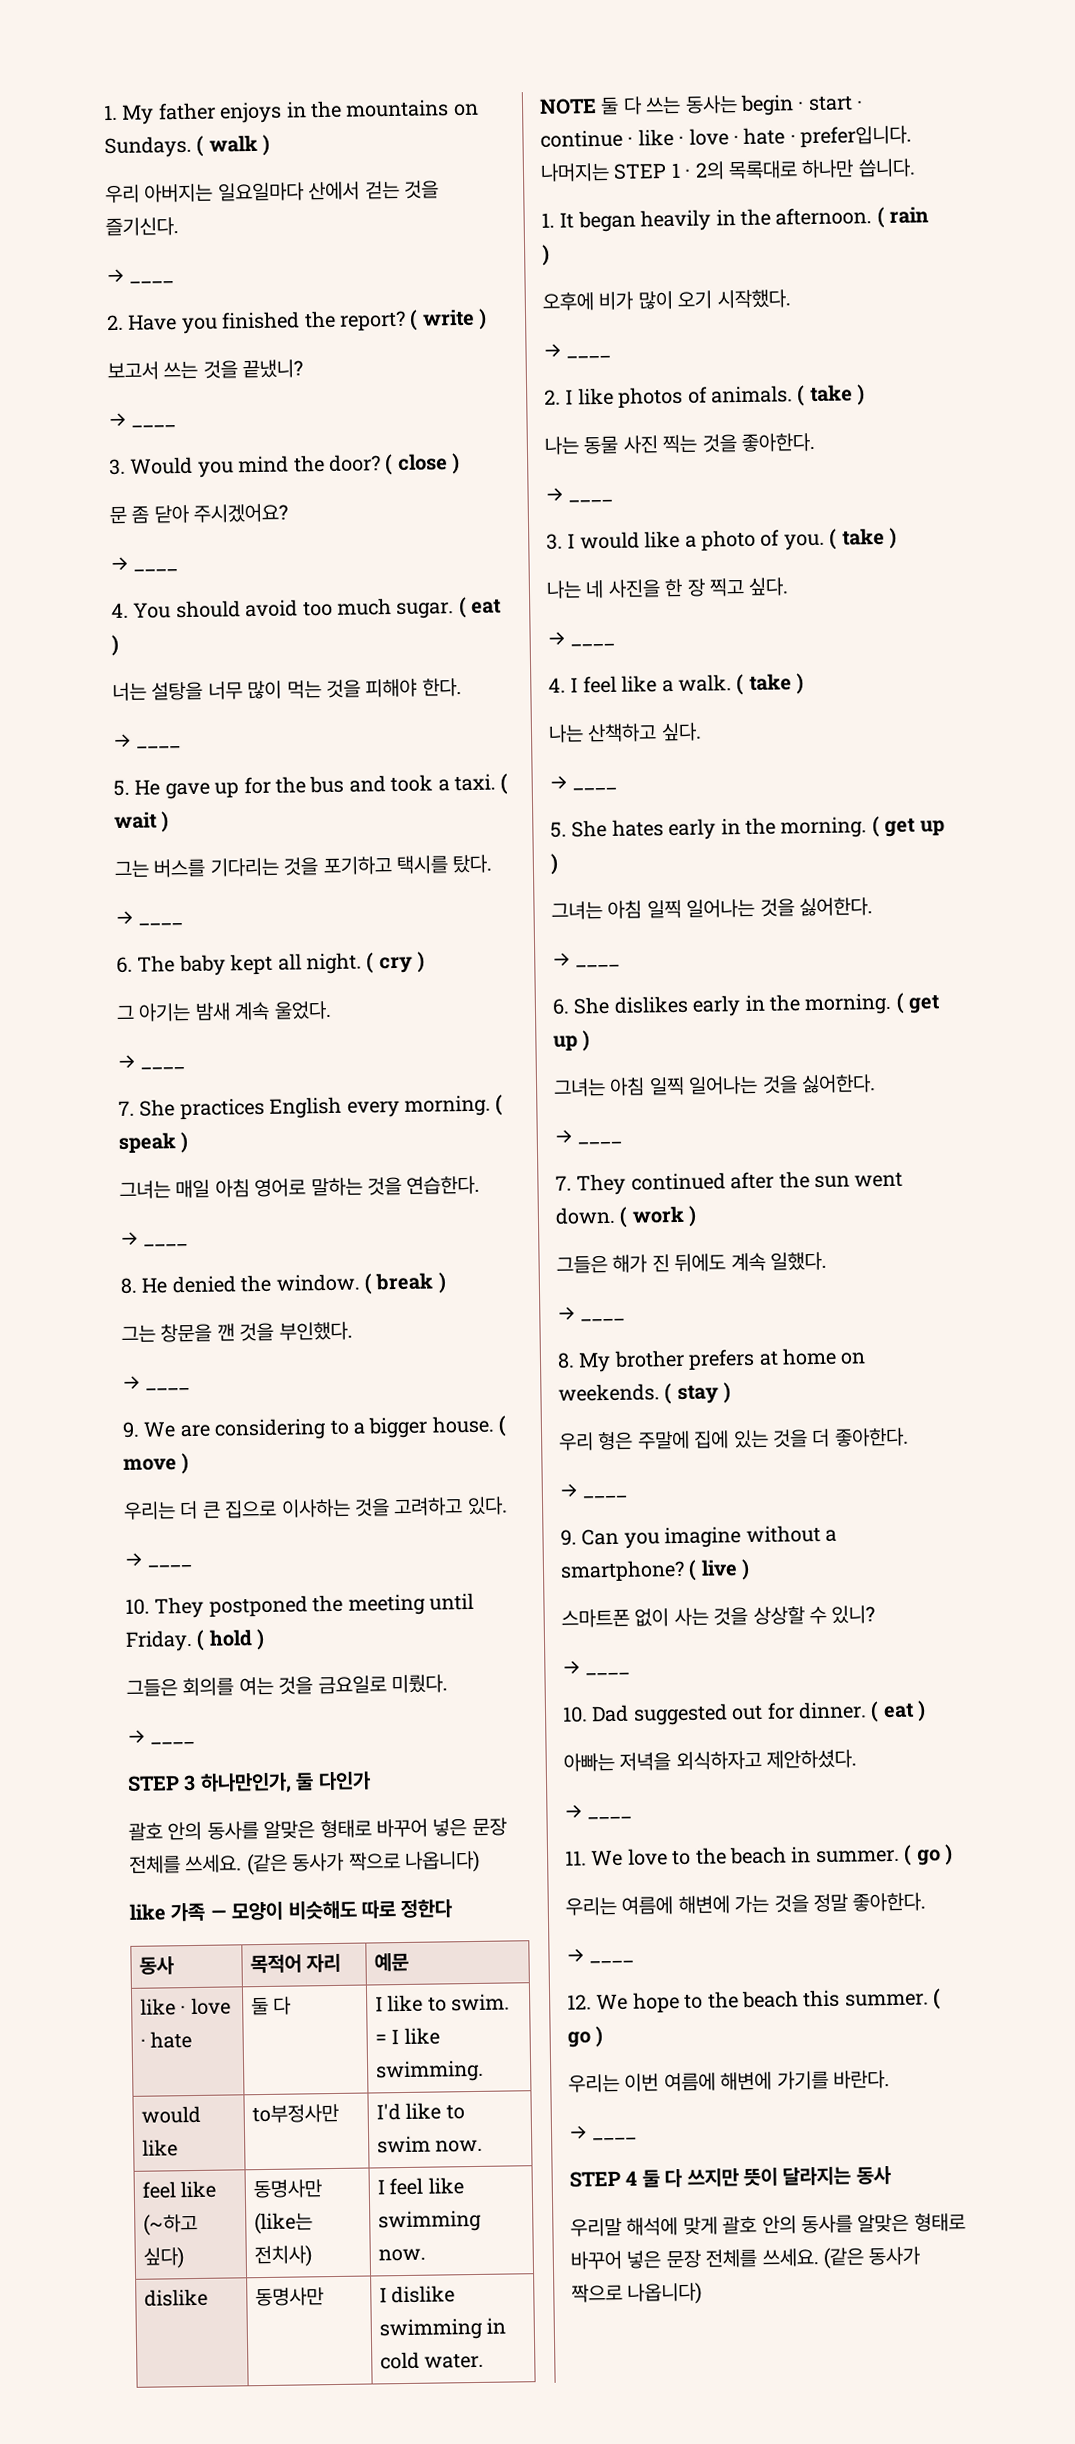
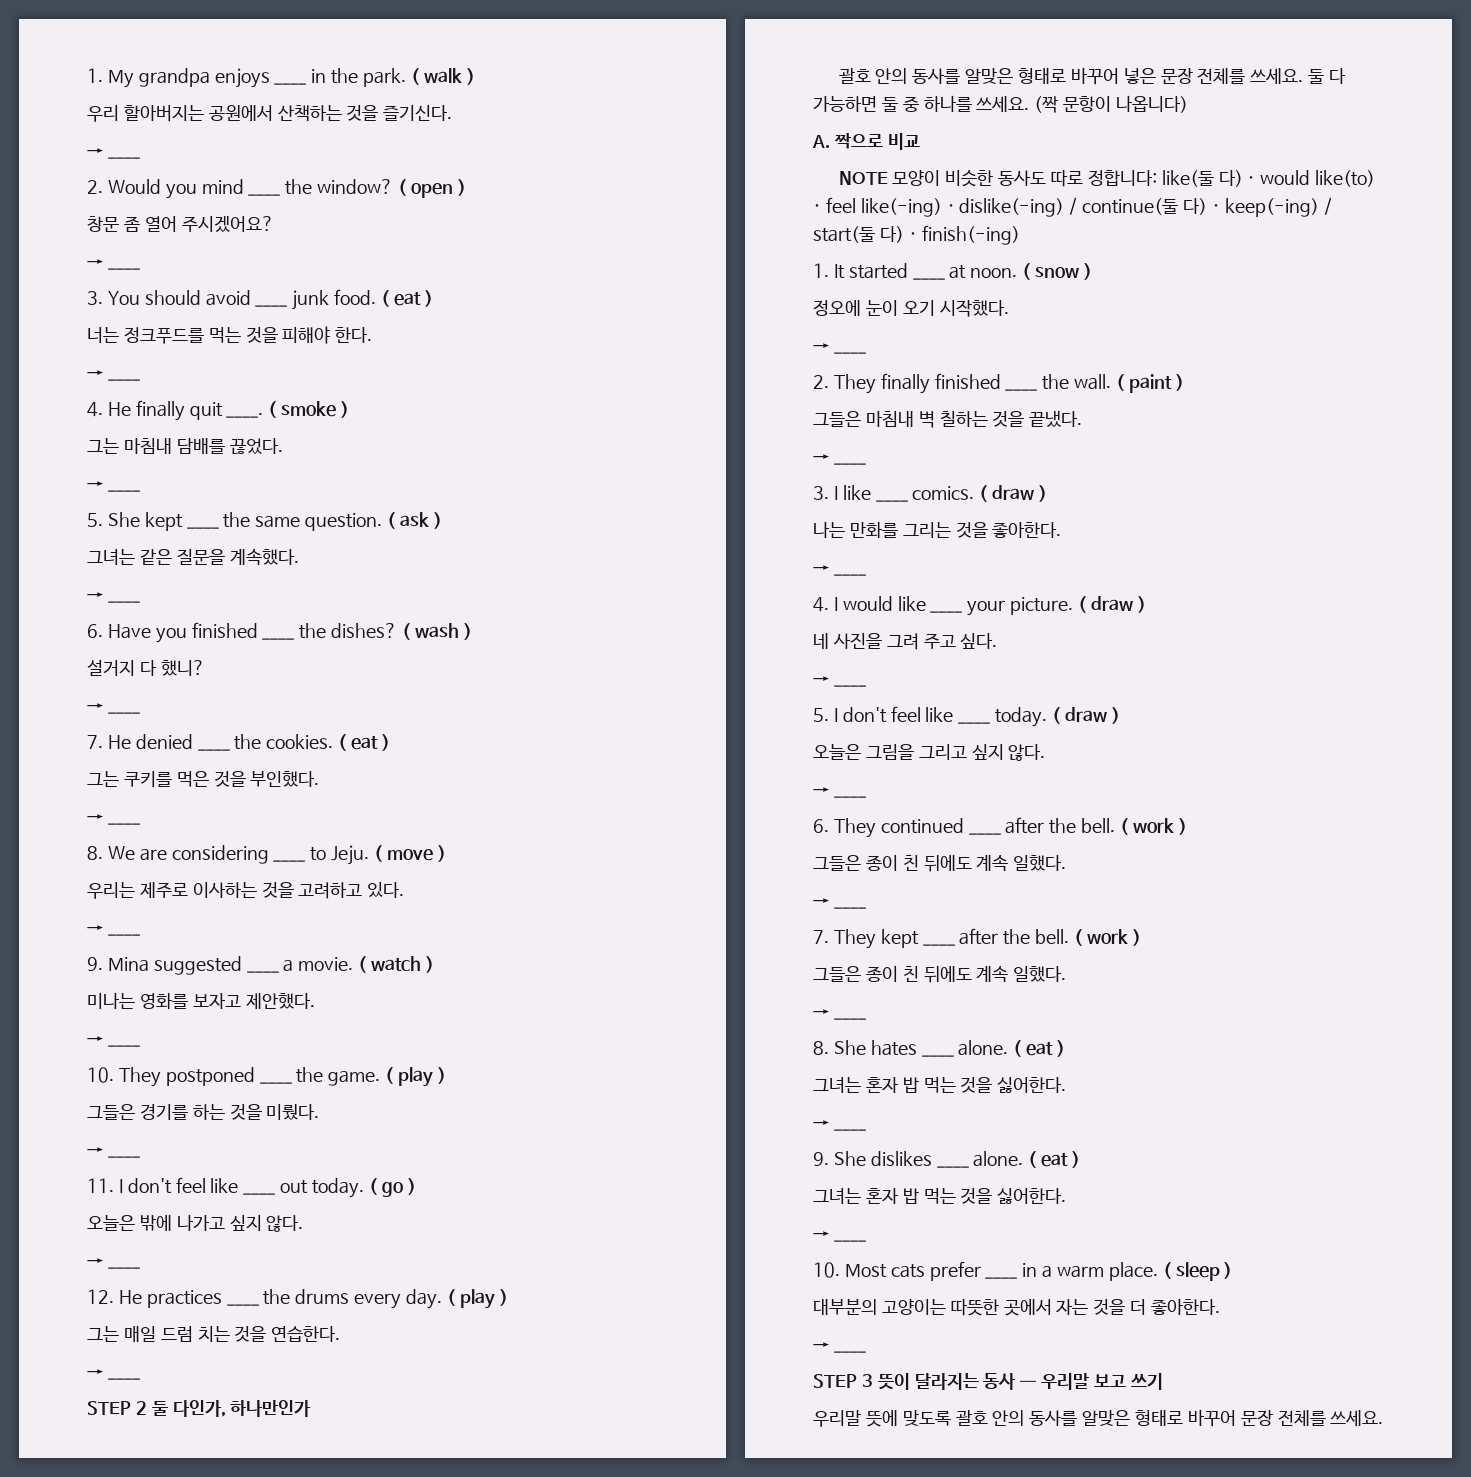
[157,99,479,124] [104,135,192,159] father enjoys in the mountains on Sundays. -> [138,68,407,88] grandpa enjoys ____ in the park.
[144,180,400,203] 아버지는 일요일마다 산에서 걷는 -> [123,105,342,122] 할아버지는 공원에서 산책하는
[127,308,488,335] [107,359,304,381] [108,412,177,428] [109,453,461,478] [109,503,289,525] [110,556,179,572] [111,598,455,619] Have you finished the report? ( write ) // 보고서 쓰는 것을 끝냈니? // → ____ // 3. Would you mind the door? ( close ) // 문 좀 닫아 주시겠어요? // → ____ // 4. You should avoid too much sugar. -> [107,179,466,199] [87,216,274,233] [87,259,104,267] [107,267,140,270] [87,289,377,310] Would you mind ____ the window? ( open ) // 창문 좀 열어 주시겠어요? // → ____ // 3. You should avoid ____ junk food.
[151,680,283,701] 설탕을 너무 많이 -> [123,327,204,344] 정크푸드를
[113,773,509,800] [114,811,170,833] [114,854,493,879] [115,910,184,926] [116,951,426,977] [116,1000,332,1022] [117,1054,186,1070] [118,1094,504,1121] [118,1131,189,1154] [119,1175,481,1199] [120,1231,189,1247] [120,1272,447,1295] [121,1323,235,1343] 5. He gave up for the bus and took a taxi. ( wait ) // 그는 버스를 기다리는 것을 포기하고 택시를 탔다. // → ____ // 6. The baby kept all night. ( cry ) // 그 아기는 밤새 계속 울었다. // → ____ // 7. She practices English every morning. ( speak ) // 그녀는 매일 아침 영어로 말하는 것을 연습한다. // → ____ // 8. He denied the window. ( break ) // 그는 창문을 깬 -> [87,400,350,421] [87,438,283,455] [87,481,104,489] [107,489,140,492] [87,512,442,531] [87,548,299,566] [87,592,104,600] [107,600,140,603] [87,622,472,643] [87,659,205,676] [87,703,104,711] [107,711,140,714] [87,734,390,751] [87,771,209,787] 4. He finally quit ____. ( smoke ) // 그는 마침내 담배를 끊었다. // → ____ // 5. She kept ____ the same question. ( ask ) // 그녀는 같은 질문을 계속했다. // → ____ // 6. Have you finished ____ the dishes? ( wash ) // 설거지 다 했니? // → ____ // 7. He denied ____ the cookies. ( eat ) // 그는 쿠키를 먹은
[122,1421,140,1438] 9. -> [87,846,103,860] 8.
[329,1415,495,1439] to a bigger house. -> [273,845,370,865] ____ to Jeju.
[179,1499,278,1520] 더 큰 집으로 -> [139,882,188,898] 제주로
[125,1592,474,1619] [125,1628,266,1652] [126,1674,448,1697] [127,1729,196,1745] [127,1771,372,1794] 10. They postponed the meeting until Friday. ( hold ) // 그들은 회의를 여는 것을 금요일로 미뤘다. // → ____ // STEP 3 하나만인가, 둘 다인가 -> [87,956,434,975] [87,992,315,1010] [87,1036,104,1044] [107,1044,140,1047] [87,1067,446,1087] [87,1104,320,1120] [87,1147,104,1155] [107,1155,140,1158] [87,1177,416,1198] [87,1214,304,1232] [87,1258,104,1266] [107,1266,140,1269] [87,1289,508,1309] [87,1326,341,1342] [87,1369,104,1377] [107,1377,140,1380] [87,1400,312,1417] 9. Mina suggested ____ a movie. ( watch ) // 미나는 영화를 보자고 제안했다. // → ____ // 10. They postponed ____ the game. ( play ) // 그들은 경기를 하는 것을 미뤘다. // → ____ // 11. I don't feel like ____ out today. ( go ) // 오늘은 밖에 나가고 싶지 않다. // → ____ // 12. He practices ____ the drums every day. ( play ) // 그는 매일 드럼 치는 것을 연습한다. // → ____ // STEP 2 둘 다인가, 하나만인가
[246,1850,480,1876] [129,1899,454,1922] [139,1956,176,1975] [250,1953,342,1974] [374,1952,410,1972] [140,1997,231,2016] [140,2031,193,2049] [251,1996,293,2016] [375,1993,511,2013] [375,2027,440,2045] [375,2059,485,2083] [141,2105,202,2124] [142,2139,179,2157] [252,2103,340,2124] [376,2102,465,2121] [377,2135,484,2154] [142,2180,217,2199] [143,2213,199,2236] [143,2247,185,2269] [253,2179,323,2199] [254,2212,314,2235] [254,2245,313,2268] [377,2177,464,2196] [378,2209,483,2233] [378,2248,427,2262] [144,2288,209,2307] [255,2287,325,2307] [379,2285,456,2304] [379,2317,507,2341] [380,2351,485,2370] [539,94,864,116] [540,125,913,149] [540,158,916,182] [541,206,930,233] [542,244,550,266] [542,290,673,311] (같은 동사가 짝으로 나옵니다) // like 가족 — 모양이 비슷해도 따로 정한다 // 동사 | 목적어 자리 | 예문 // like · love · hate | 둘 다 | I like to swim. = I like swimming. // would like | to부정사만 | I'd like to swim now. // feel like (~하고 싶다) | 동명사만 (like는 전치사) | I feel like swimming now. // dislike | 동명사만 | I dislike swimming in cold water. // NOTE 둘 다 쓰는 동사는 begin · start · continue · like · love · hate · prefer입니다. 나머지는 STEP 1 · 2의 목록대로 하나만 씁니다. // 1. It began heavily in the afternoon. ( rain ) // 오후에 비가 많이 -> [1308,68,1347,84] [813,95,1189,113] [812,133,920,150] [838,169,1376,187] [813,197,1332,217] [813,225,1020,245] [813,263,1092,280] [813,300,898,316] 둘 다 가능하면 둘 중 하나를 쓰세요. (짝 문항이 나옵니다) // A. 짝으로 비교 // NOTE 모양이 비슷한 동사도 따로 정합니다: like(둘 다) · would like(to) · feel like(-ing) · dislike(-ing) / continue(둘 다) · keep(-ing) / start(둘 다) · finish(-ing) // 1. It started ____ at noon. ( snow ) // 정오에 눈이
[565,384,866,409] [544,434,699,455] I like photos of animals. ( take ) // 나는 동물 사진 찍는 -> [833,373,1184,394] [813,411,1083,428] [813,454,830,462] [833,462,866,465] [813,485,1048,502] [813,521,951,539] They finally finished ____ the wall. ( paint ) // 그들은 마침내 벽 칠하는 것을 끝냈다. // → ____ // 3. I like ____ comics. ( draw ) // 나는 만화를 그리는
[546,533,563,550] 3. -> [813,597,829,612] 4.
[684,527,897,552] [546,580,582,599] a photo of you. ( take ) // 나는 -> [930,596,1146,616] ____ your picture. ( draw ) //
[664,577,790,598] [547,631,616,647] [548,673,805,696] [548,722,702,743] [549,775,618,791] [550,816,945,841] [550,853,559,875] [551,897,873,920] [552,952,621,968] [552,992,941,1017] [553,1030,591,1052] [553,1074,876,1097] [554,1129,623,1145] [555,1171,904,1196] [555,1205,698,1228] [556,1254,670,1274] 한 장 찍고 싶다. // → ____ // 4. I feel like a walk. ( take ) // 나는 산책하고 싶다. // → ____ // 5. She hates early in the morning. ( get up ) // 그녀는 아침 일찍 일어나는 것을 싫어한다. // → ____ // 6. She dislikes early in the morning. ( get up ) // 그녀는 아침 일찍 일어나는 것을 싫어한다. // → ____ // 7. They continued after the sun went down. ( work ) // 그들은 해가 진 -> [886,633,998,650] [813,676,830,684] [833,684,866,687] [813,706,1120,727] [813,744,1046,761] [813,787,830,795] [833,795,866,798] [813,817,1187,838] [813,854,1067,872] [813,898,830,906] [833,906,866,909] [813,928,1141,949] [813,966,919,982] 그려 주고 싶다. // → ____ // 5. I don't feel like ____ today. ( draw ) // 오늘은 그림을 그리고 싶지 않다. // → ____ // 6. They continued ____ after the bell. ( work ) // 그들은 종이 친 뒤에도 계속 일했다. // → ____ // 7. They kept ____ after the bell. ( work ) // 그들은 종이 친
[578,1347,867,1373] [558,1382,732,1405] [559,1429,769,1451] My brother prefers at home on weekends. ( stay ) // 우리 형은 주말에 집에 있는 -> [833,1040,1066,1057] [813,1077,1067,1093] [813,1120,830,1128] [833,1128,866,1131] [813,1151,1081,1168] [813,1188,1067,1204] [813,1231,830,1239] [833,1239,866,1242] [813,1261,1233,1281] [813,1298,1089,1316] She hates ____ alone. ( eat ) // 그녀는 혼자 밥 먹는 것을 싫어한다. // → ____ // 9. She dislikes ____ alone. ( eat ) // 그녀는 혼자 밥 먹는 것을 싫어한다. // → ____ // 10. Most cats prefer ____ in a warm place. ( sleep ) // 대부분의 고양이는 따뜻한 곳에서 자는
[560,1524,837,1549] [560,1558,751,1583] [561,1605,876,1628] [562,1660,631,1676] [562,1700,927,1726] [563,1749,858,1772] [564,1804,633,1820] [564,1844,953,1867] [565,1892,927,1916] [566,1948,635,1964] [567,1988,942,2014] [567,2026,604,2048] [568,2070,890,2093] [568,2125,638,2141] [569,2168,740,2188] 9. Can you imagine without a smartphone? ( live ) // 스마트폰 없이 사는 것을 상상할 수 있니? // → ____ // 10. Dad suggested out for dinner. ( eat ) // 아빠는 저녁을 외식하자고 제안하셨다. // → ____ // 11. We love to the beach in summer. ( go ) // 우리는 여름에 해변에 가는 것을 정말 좋아한다. // → ____ // 12. We hope to the beach this summer. ( go ) // 우리는 이번 여름에 해변에 가기를 바란다. // → ____ // STEP 4 둘 다 쓰지만 -> [813,1374,873,1388] STEP 3
[570,2212,966,2237] [570,2246,921,2270] [571,2282,703,2305] // 우리말 해석에 맞게 괄호 안의 동사를 알맞은 형태로 바꾸어 넣은 문장 전체를 쓰세요. (같은 동사가 짝으로 나옵니다) -> [1020,1373,1163,1390] [813,1409,1384,1427] — 우리말 보고 쓰기 // 우리말 뜻에 맞도록 괄호 안의 동사를 알맞은 형태로 바꾸어 문장 전체를 쓰세요.

